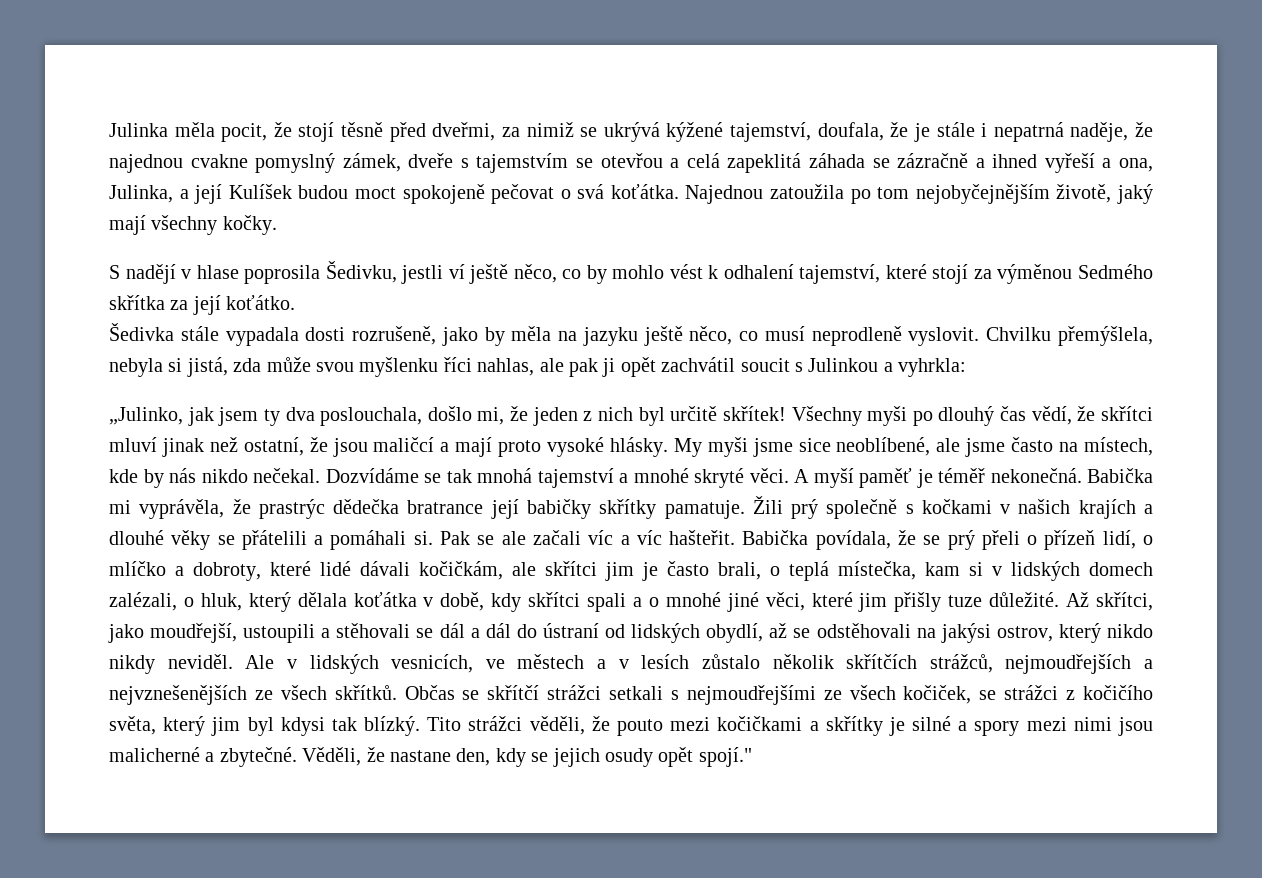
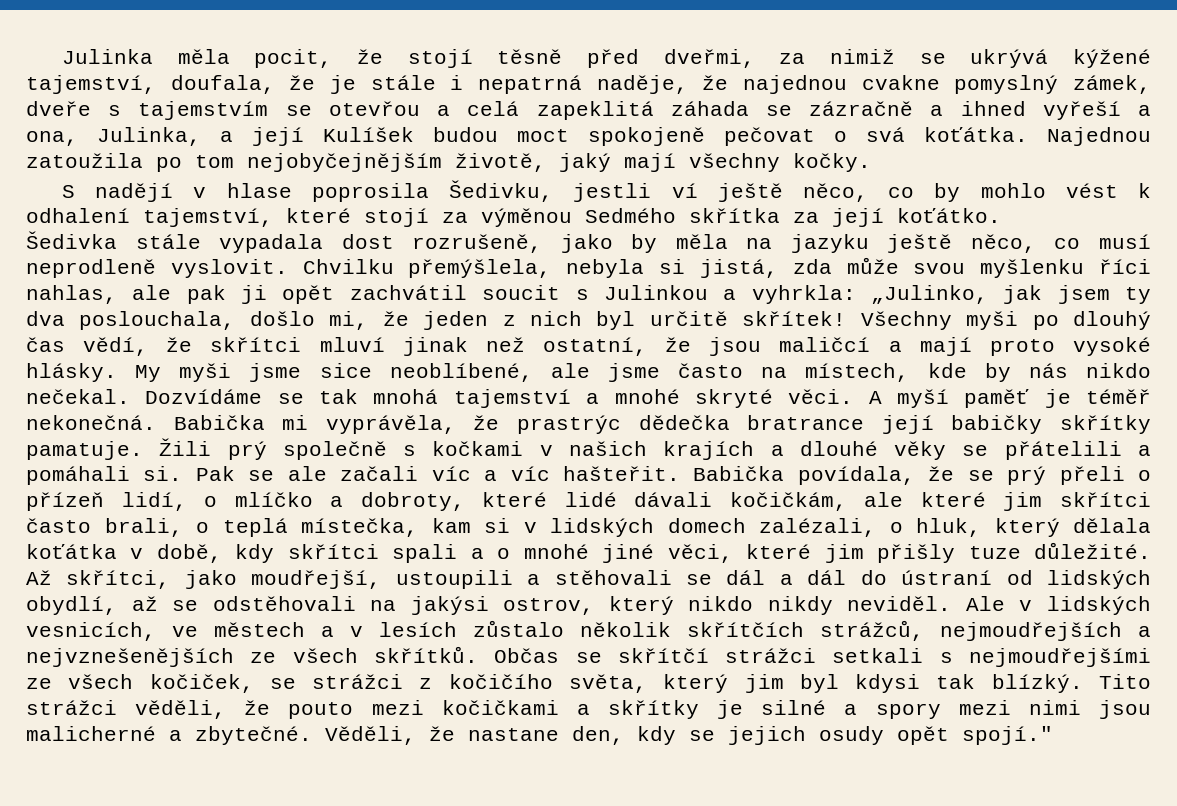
[305,327,346,341] dosti -> [341,234,394,249] dost
(967, 367) // -> (856, 294) none
[545,561,658,581] skřítci jim je -> [920,492,1151,511] které jim skřítci

